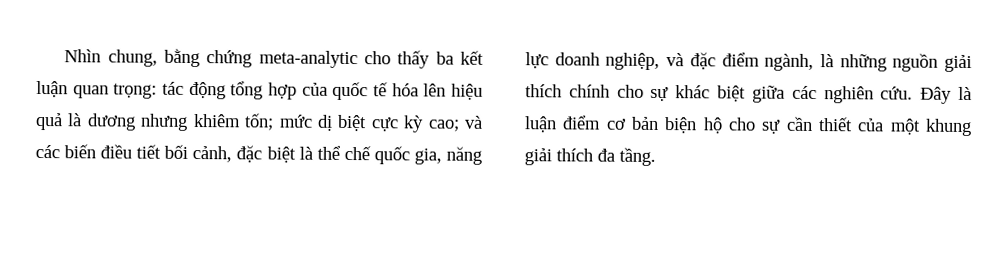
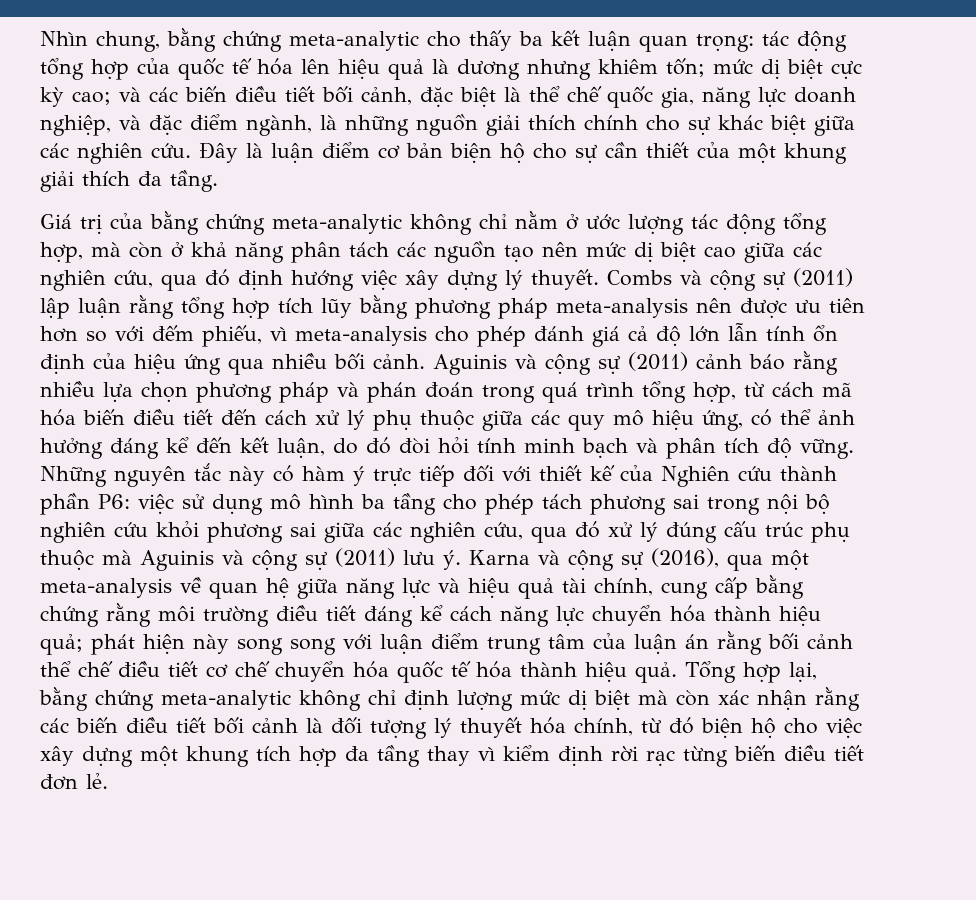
(656, 156) none -> [40,211,827,235] [40,241,822,263] [40,268,853,291] [40,295,865,319] [40,323,838,347] [40,351,838,375] [40,381,852,403] [40,409,855,431] [40,437,854,459] [40,463,837,487] [40,493,830,515] [40,521,850,543] [40,548,809,571] [40,575,804,599] [40,603,821,627] [40,631,853,655] [40,661,817,683] [39,687,860,711] [40,717,862,739] [40,745,864,767] [40,773,108,790] // Giá trị của bằng chứng meta-analytic không chỉ nằm ở ước lượng tác động tổng hợp, mà còn ở khả năng phân tách các nguồn tạo nên mức dị biệt cao giữa các nghiên cứu, qua đó định hướng việc xây dựng lý thuyết. Combs và cộng sự (2011) lập luận rằng tổng hợp tích lũy bằng phương pháp meta-analysis nên được ưu tiên hơn so với đếm phiếu, vì meta-analysis cho phép đánh giá cả độ lớn lẫn tính ổn định của hiệu ứng qua nhiều bối cảnh. Aguinis và cộng sự (2011) cảnh báo rằng nhiều lựa chọn phương pháp và phán đoán trong quá trình tổng hợp, từ cách mã hóa biến điều tiết đến cách xử lý phụ thuộc giữa các quy mô hiệu ứng, có thể ảnh hưởng đáng kể đến kết luận, do đó đòi hỏi tính minh bạch và phân tích độ vững. Những nguyên tắc này có hàm ý trực tiếp đối với thiết kế của Nghiên cứu thành phần P6: việc sử dụng mô hình ba tầng cho phép tách phương sai trong nội bộ nghiên cứu khỏi phương sai giữa các nghiên cứu, qua đó xử lý đúng cấu trúc phụ thuộc mà Aguinis và cộng sự (2011) lưu ý. Karna và cộng sự (2016), qua một meta-analysis về quan hệ giữa năng lực và hiệu quả tài chính, cung cấp bằng chứng rằng môi trường điều tiết đáng kể cách năng lực chuyển hóa thành hiệu quả; phát hiện này song song với luận điểm trung tâm của luận án rằng bối cảnh thể chế điều tiết cơ chế chuyển hóa quốc tế hóa thành hiệu quả. Tổng hợp lại, bằng chứng meta-analytic không chỉ định lượng mức dị biệt mà còn xác nhận rằng các biến điều tiết bối cảnh là đối tượng lý thuyết hóa chính, từ đó biện hộ cho việc xây dựng một khung tích hợp đa tầng thay vì kiểm định rời rạc từng biến điều tiết đơn lẻ.

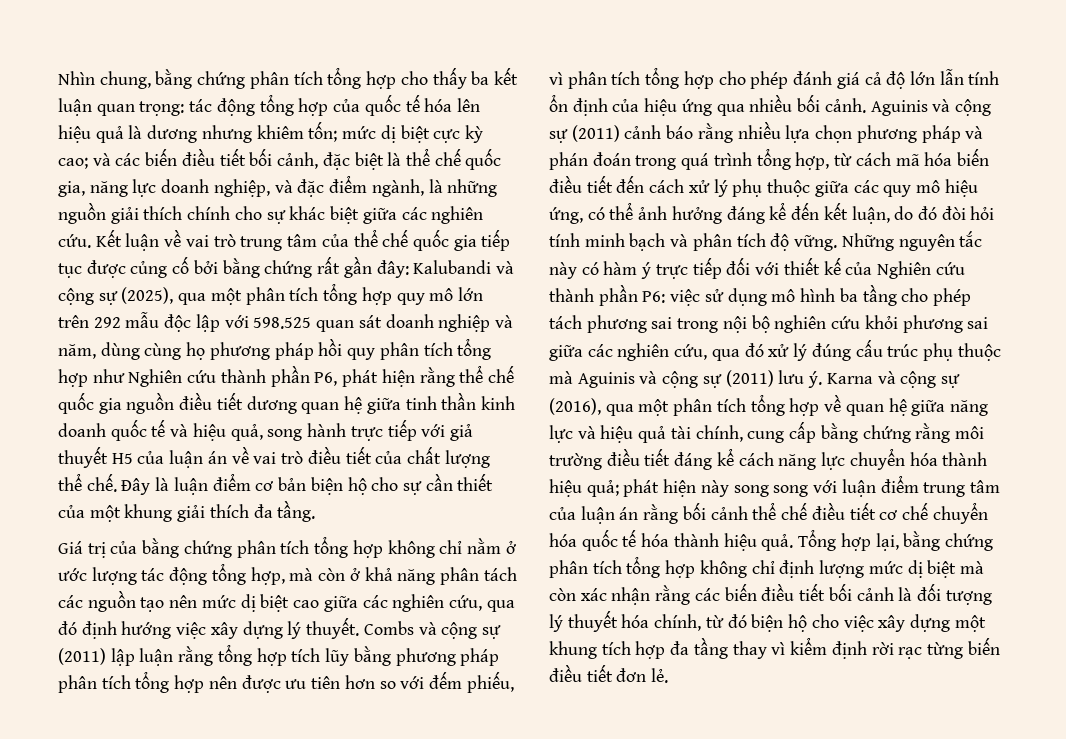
[289,31,419,51] meta-analytic -> [249,67,397,89] phân tích tổng hợp
(191, 150) none -> [95,229,511,251] [58,256,514,278] [58,283,483,305] [58,311,513,332] [58,338,492,360] [58,365,514,387] [58,392,515,414] [58,419,473,441] [58,446,490,468] [58,473,117,492] Kết luận về vai trò trung tâm của thể chế quốc gia tiếp tục được củng cố bởi bằng chứng rất gần đây: Kalubandi và cộng sự (2025), qua một phân tích tổng hợp quy mô lớn trên 292 mẫu độc lập với 598.525 quan sát doanh nghiệp và năm, dùng cùng họ phương pháp hồi quy phân tích tổng hợp như Nghiên cứu thành phần P6, phát hiện rằng thể chế quốc gia nguồn điều tiết dương quan hệ giữa tinh thần kinh doanh quốc tế và hiệu quả, song hành trực tiếp với giả thuyết H5 của luận án về vai trò điều tiết của chất lượng thể chế.
[272,214,402,234] meta-analytic -> [236,536,383,558] phân tích tổng hợp
[556,298,688,318] meta-analysis -> [58,671,205,693] phân tích tổng hợp
[295,326,427,346] meta-analysis -> [567,67,714,89] phân tích tổng hợp
[40,578,172,598] meta-analysis -> [673,394,820,416] phân tích tổng hợp
[161,690,291,710] meta-analytic -> [549,556,696,578] phân tích tổng hợp

